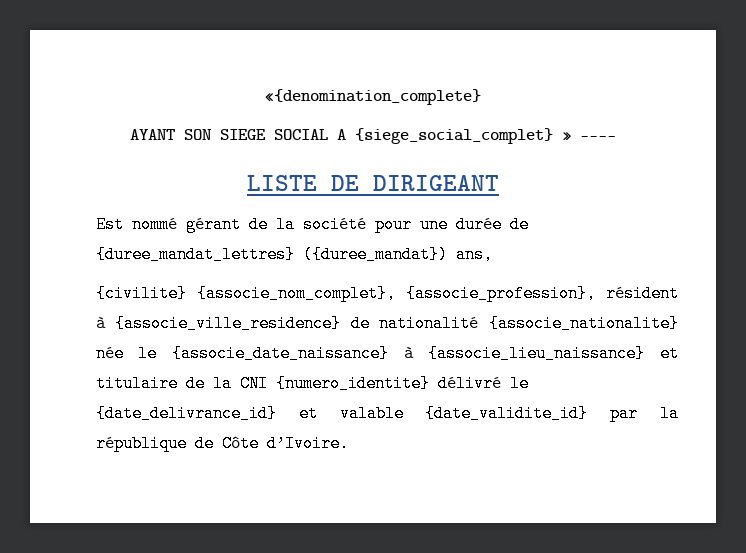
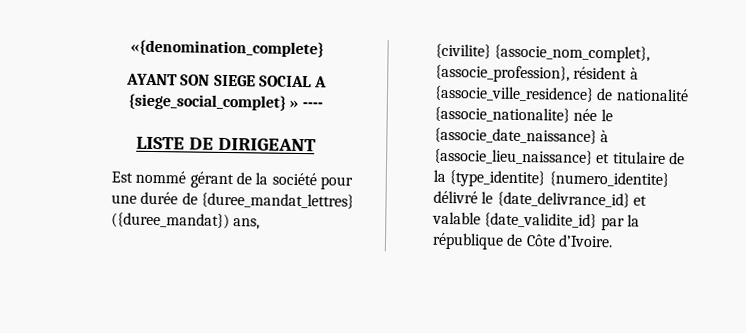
[239,375,268,392] CNI -> [449,170,546,188] {type_identite}

